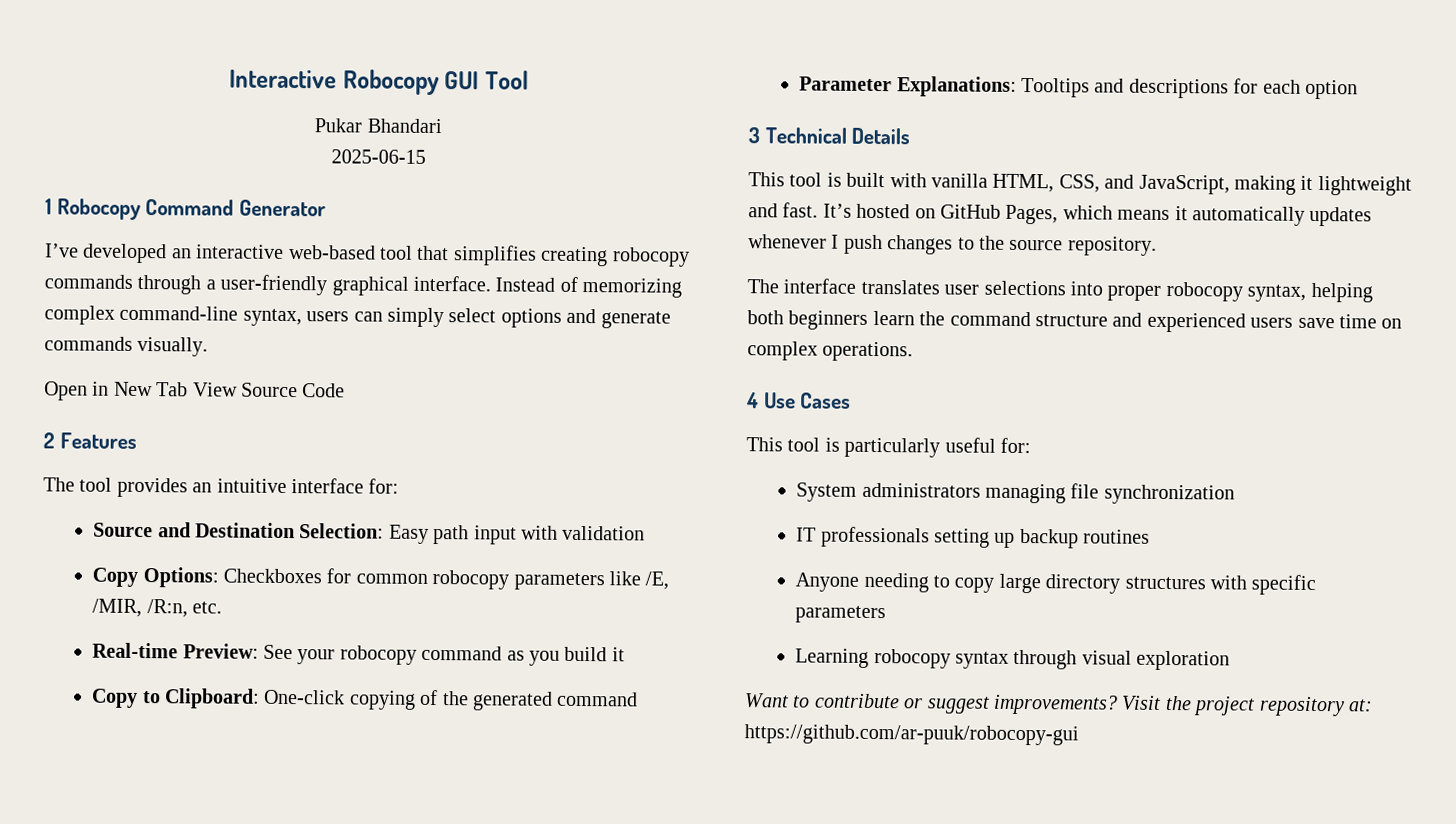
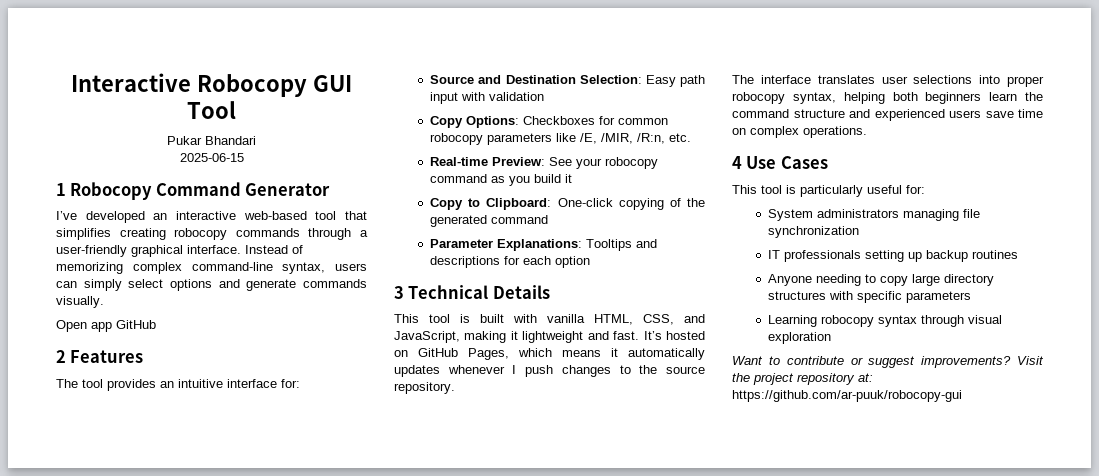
[92,381,346,398] in New Tab View Source Code -> [91,320,156,332] app GitHub

